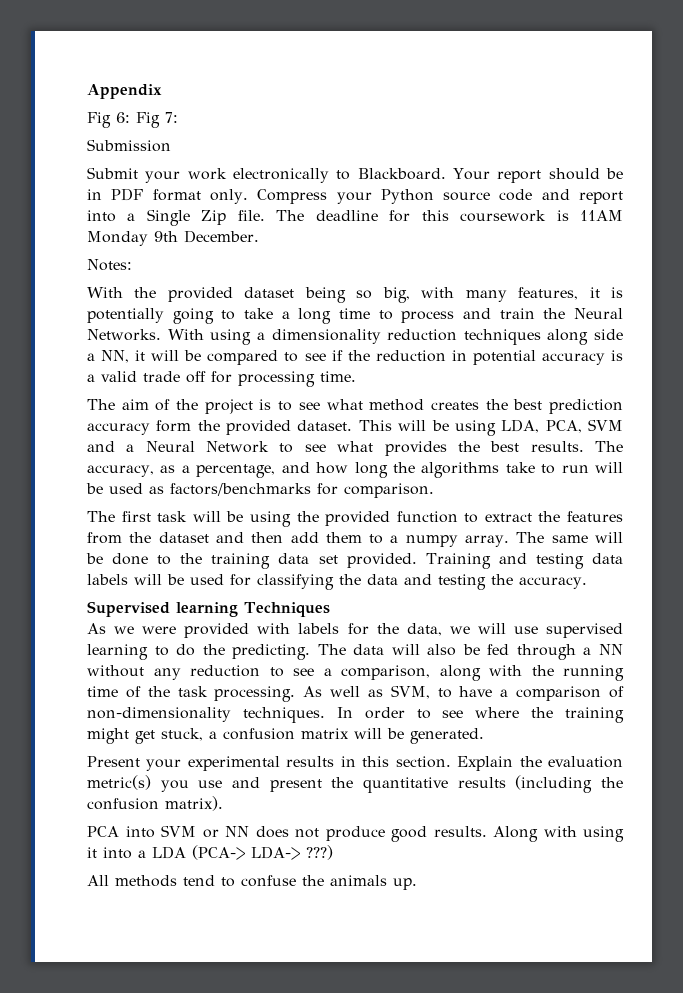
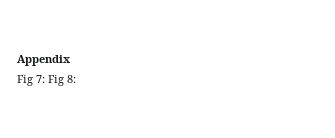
[116,112,178,128] [87,139,171,152] [87,167,624,183] [87,188,623,204] [87,209,623,226] [87,230,259,246] [87,259,132,271] [87,287,623,303] [87,308,624,324] [87,329,623,345] [87,350,623,365] [87,371,356,387] [87,399,623,414] [87,419,624,436] [87,441,623,456] [87,462,623,478] [86,483,434,498] [87,511,623,527] [87,532,623,547] [86,553,623,569] [87,574,587,590] [87,601,330,617] [87,623,623,638] [87,644,623,660] [87,665,624,681] [87,685,625,702] [87,707,624,723] [87,728,484,744] [87,756,624,771] [87,775,623,793] [87,796,223,811] [87,825,624,842] [87,845,333,860] [87,875,417,890] 6: Fig 7: // Submission // Submit your work electronically to Blackboard. Your report should be in PDF format only. Compress your Python source code and report into a Single Zip file. The deadline for this coursework is 11AM Monday 9th December. // Notes: // With the provided dataset being so big, with many features, it is potentially going to take a long time to process and train the Neural Networks. With using a dimensionality reduction techniques along side a NN, it will be compared to see if the reduction in potential accuracy is a valid trade off for processing time. // The aim of the project is to see what method creates the best prediction accuracy form the provided dataset. This will be using LDA, PCA, SVM and a Neural Network to see what provides the best results. The accuracy, as a percentage, and how long the algorithms take to run will be used as factors/benchmarks for comparison. // The first task will be using the provided function to extract the features from the dataset and then add them to a numpy array. The same will be done to the training data set provided. Training and testing data labels will be used for classifying the data and testing the accuracy. // Supervised learning Techniques // As we were provided with labels for the data, we will use supervised learning to do the predicting. The data will also be fed through a NN without any reduction to see a comparison, along with the running time of the task processing. As well as SVM, to have a comparison of non-dimensionality techniques. In order to see where the training might get stuck, a confusion matrix will be generated. // Present your experimental results in this section. Explain the evaluation metric(s) you use and present the quantitative results (including the confusion matrix). // PCA into SVM or NN does not produce good results. Along with using it into a LDA (PCA-> LDA-> ???) // All methods tend to confuse the animals up. -> [36,75,76,86] 7: Fig 8:

